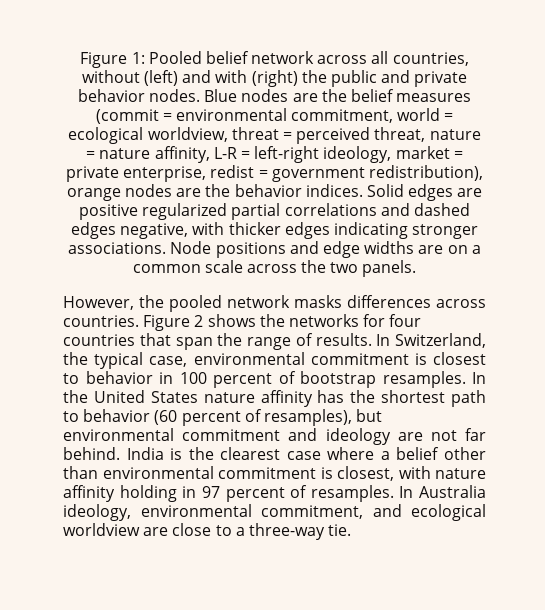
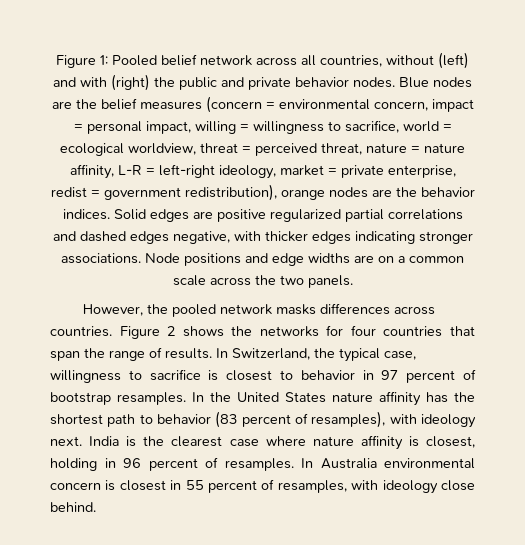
[95,109,159,124] (commit -> [205,96,262,113] (concern
[291,109,394,123] commitment, -> [373,99,474,112] [73,120,399,134] concern, impact = personal impact, willing = willingness to sacrifice,
[193,352,409,365] environmental commitment -> [50,369,201,383] willingness to sacrifice
[179,372,207,384] 100 -> [381,370,399,380] 97
[154,410,178,425] (60 -> [215,411,238,428] (83
[356,409,383,422] [63,428,487,445] [63,447,120,460] but environmental commitment and ideology are not far behind. -> [389,414,476,428] [50,436,82,446] with ideology next.
[380,447,486,460] [63,466,486,481] [63,485,115,502] a belief other than environmental commitment is closest, with nature affinity -> [312,435,476,450] nature affinity is closest,
[201,486,220,498] 97 -> [123,458,141,468] 96
[63,504,486,521] [63,523,352,540] ideology, environmental commitment, and ecological worldview are close to a three-way tie. -> [384,458,475,469] [50,479,475,494] [50,502,96,512] environmental concern is closest in 55 percent of resamples, with ideology close behind.

